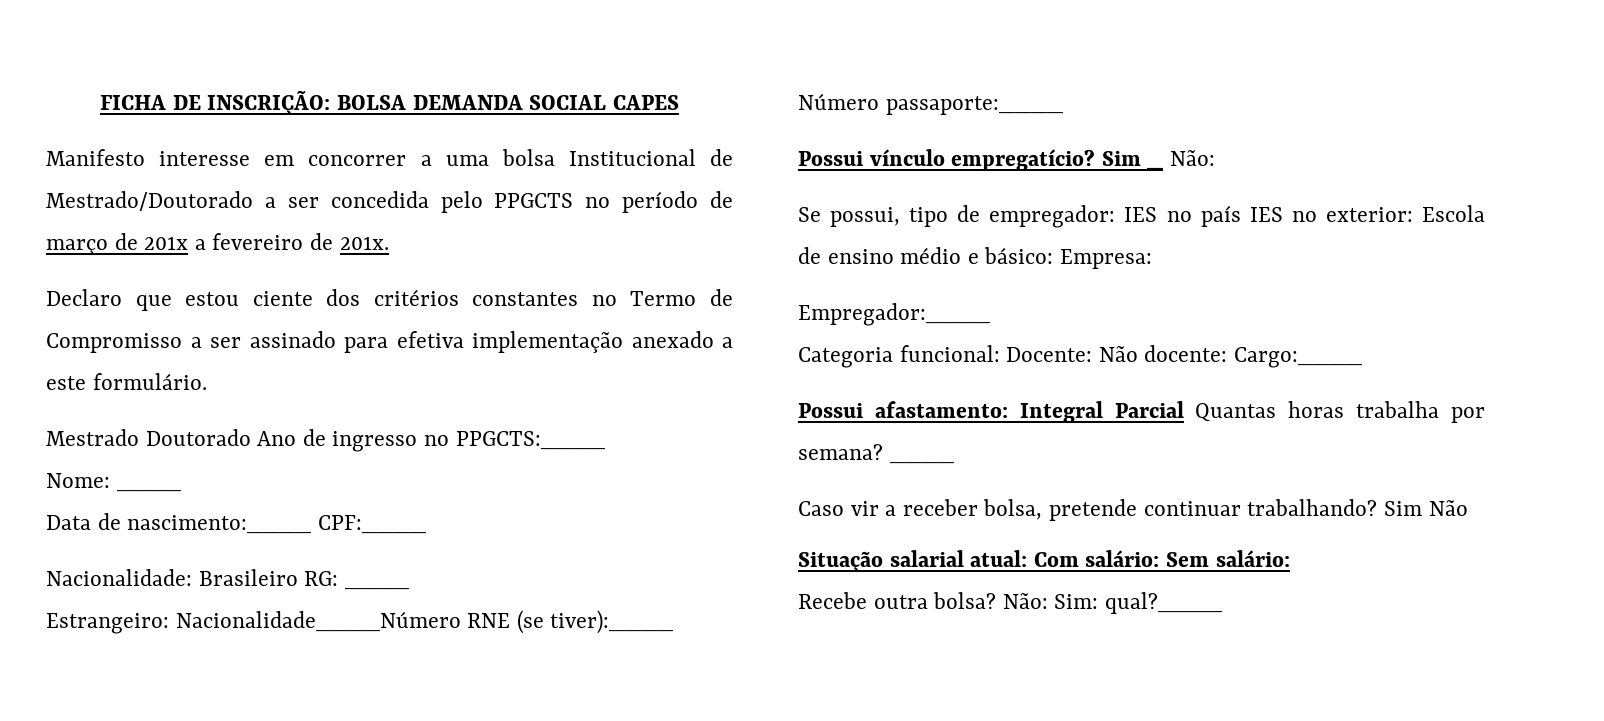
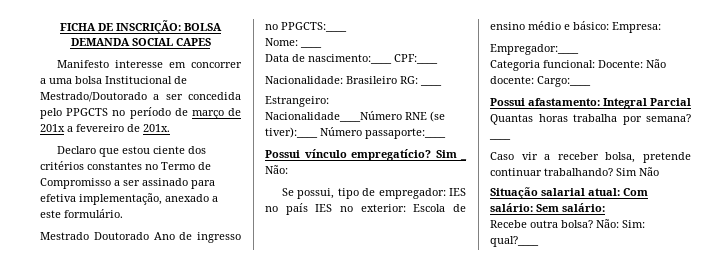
[472,331,623,353] implementação -> [79,193,162,205] implementação,

